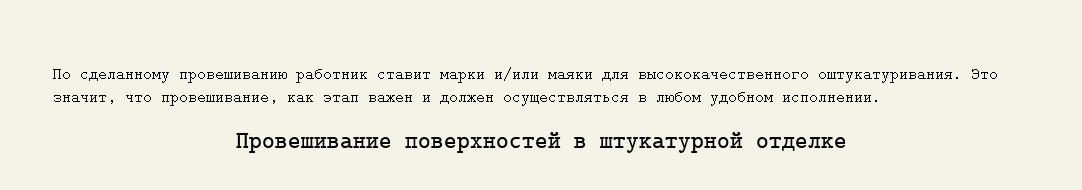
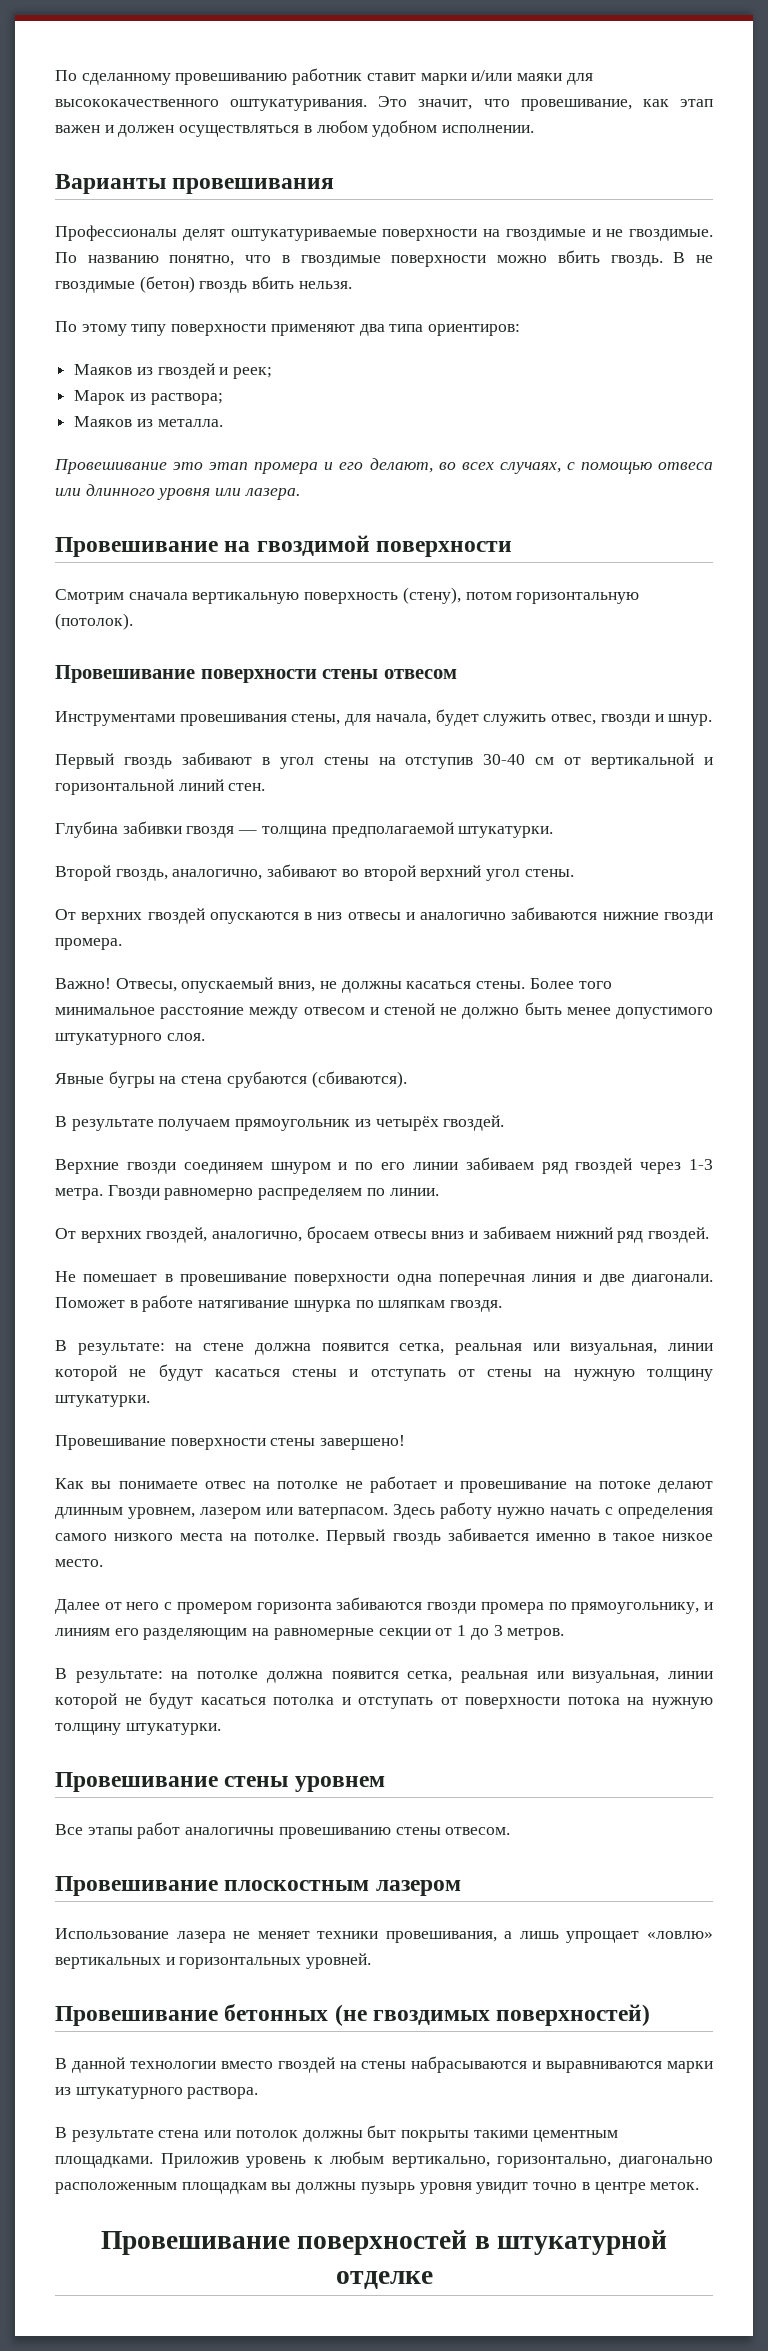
(881, 96) none -> [55,174,335,194] [55,225,713,241] [55,250,714,267] [55,276,352,293] [55,321,521,336] [74,363,273,379] [74,390,223,405] [74,416,223,427] [54,458,713,474] [55,484,300,500] [55,535,513,557] [55,587,640,604] [55,613,133,630] [55,665,457,683] [55,709,713,726] [55,752,713,769] [55,779,266,795] [55,821,554,838] [55,864,574,881] [55,907,713,924] [55,938,122,950] [55,977,612,993] [55,1002,713,1019] [55,1033,205,1045] [55,1071,407,1088] [55,1115,505,1131] [55,1157,713,1174] [55,1185,439,1200] [55,1226,709,1243] [55,1271,713,1286] [55,1295,503,1312] [55,1340,713,1355] [55,1364,713,1381] [55,1395,150,1407] [55,1435,406,1450] [55,1476,713,1493] [55,1502,713,1519] [55,1528,713,1545] [55,1559,103,1567] [55,1597,714,1614] [55,1625,565,1640] [55,1668,713,1683] [55,1692,713,1709] [55,1723,221,1735] [55,1772,385,1792] [55,1822,511,1839] [55,1876,461,1896] [55,1928,713,1943] [55,1953,372,1969] [55,2004,651,2026] [55,2056,713,2073] [55,2087,259,2099] [55,2125,618,2142] [55,2151,713,2168] [55,2182,700,2194] // Варианты провешивания // Профессионалы делят оштукатуриваемые поверхности на гвоздимые и не гвоздимые. По названию понятно, что в гвоздимые поверхности можно вбить гвоздь. В не гвоздимые (бетон) гвоздь вбить нельзя. // По этому типу поверхности применяют два типа ориентиров: // Маяков из гвоздей и реек; // Марок из раствора; // Маяков из металла. // Провешивание это этап промера и его делают, во всех случаях, с помощью отвеса или длинного уровня или лазера. // Провешивание на гвоздимой поверхности // Смотрим сначала вертикальную поверхность (стену), потом горизонтальную (потолок). // Провешивание поверхности стены отвесом // Инструментами провешивания стены, для начала, будет служить отвес, гвозди и шнур. // Первый гвоздь забивают в угол стены на отступив 30-40 см от вертикальной и горизонтальной линий стен. // Глубина забивки гвоздя — толщина предполагаемой штукатурки. // Второй гвоздь, аналогично, забивают во второй верхний угол стены. // От верхних гвоздей опускаются в низ отвесы и аналогично забиваются нижние гвозди промера. // Важно! Отвесы, опускаемый вниз, не должны касаться стены. Более того минимальное расстояние между отвесом и стеной не должно быть менее допустимого штукатурного слоя. // Явные бугры на стена срубаются (сбиваются). // В результате получаем прямоугольник из четырёх гвоздей. // Верхние гвозди соединяем шнуром и по его линии забиваем ряд гвоздей через 1-3 метра. Гвозди равномерно распределяем по линии. // От верхних гвоздей, аналогично, бросаем отвесы вниз и забиваем нижний ряд гвоздей. // Не помешает в провешивание поверхности одна поперечная линия и две диагонали. Поможет в работе натягивание шнурка по шляпкам гвоздя. // В результате: на стене должна появится сетка, реальная или визуальная, линии которой не будут касаться стены и отступать от стены на нужную толщину штукатурки. // Провешивание поверхности стены завершено! // Как вы понимаете отвес на потолке не работает и провешивание на потоке делают длинным уровнем, лазером или ватерпасом. Здесь работу нужно начать с определения самого низкого места на потолке. Первый гвоздь забивается именно в такое низкое место. // Далее от него с промером горизонта забиваются гвозди промера по прямоугольнику, и линиям его разделяющим на равномерные секции от 1 до 3 метров. // В результате: на потолке должна появится сетка, реальная или визуальная, линии которой не будут касаться потолка и отступать от поверхности потока на нужную толщину штукатурки. // Провешивание стены уровнем // Все этапы работ аналогичны провешиванию стены отвесом. // Провешивание плоскостным лазером // Использование лазера не меняет техники провешивания, а лишь упрощает «ловлю» вертикальных и горизонтальных уровней. // Провешивание бетонных (не гвоздимых поверхностей) // В данной технологии вместо гвоздей на стены набрасываются и выравниваются марки из штукатурного раствора. // В результате стена или потолок должны быт покрыты такими цементным площадками. Приложив уровень к любым вертикально, горизонтально, диагонально расположенным площадкам вы должны пузырь уровня увидит точно в центре меток.

